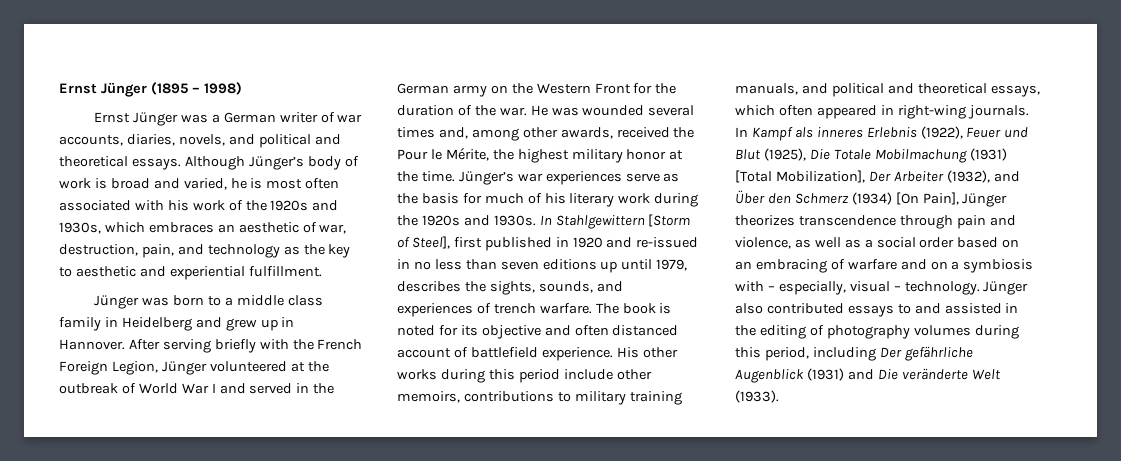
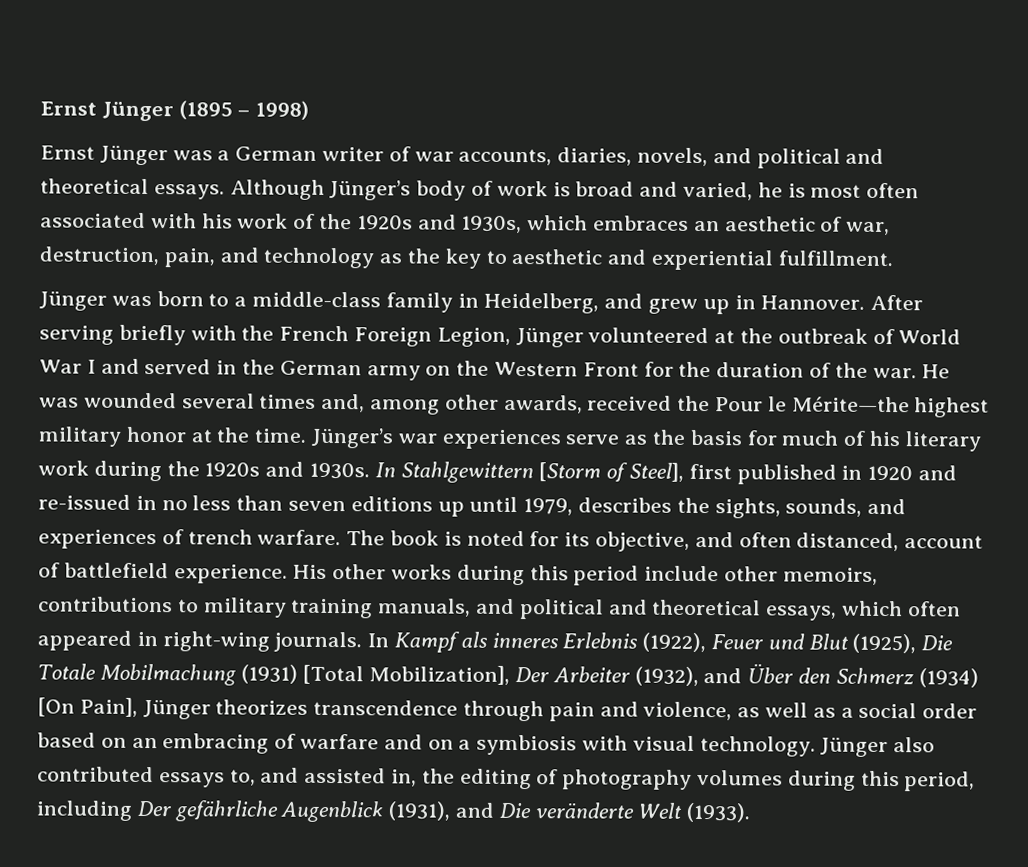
[236,295,323,306] middle class -> [252,291,382,308] middle-class
[121,317,192,331] Heidelberg -> [483,292,600,314] Heidelberg,
[445,147,514,161] Mérite, the -> [791,396,910,413] Mérite—the
[481,325,541,339] objective -> [595,531,691,552] objective,
[612,325,679,336] distanced -> [796,532,900,552] distanced,
[767,281,901,295] – especially, visual – -> [632,735,695,751] visual
[897,304,911,314] to -> [229,769,256,786] to,
[1005,303,1019,313] in -> [391,769,418,787] in,
[806,368,844,381] (1931) -> [388,801,452,821] (1931),

